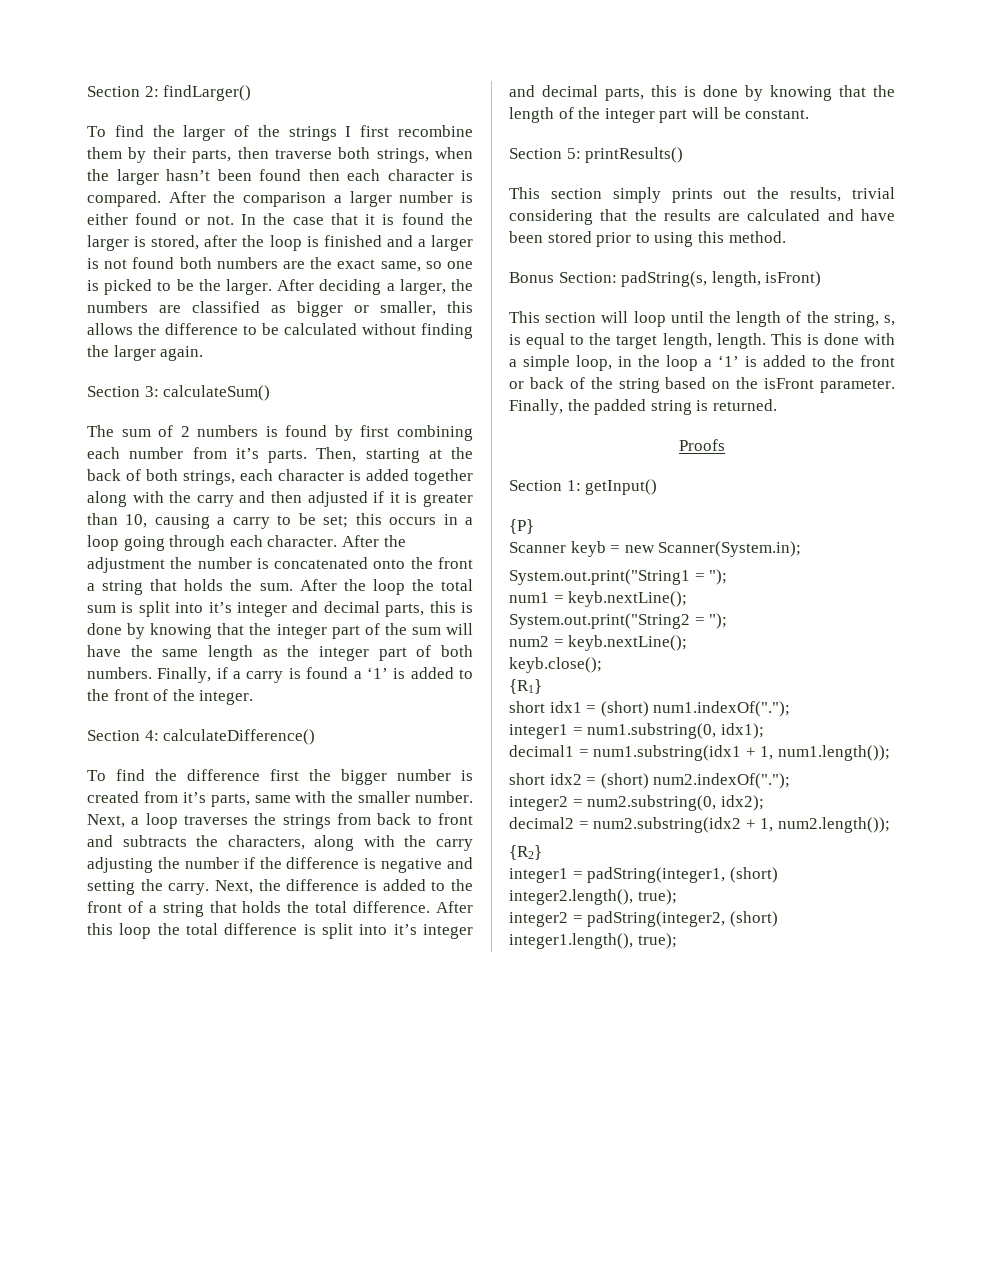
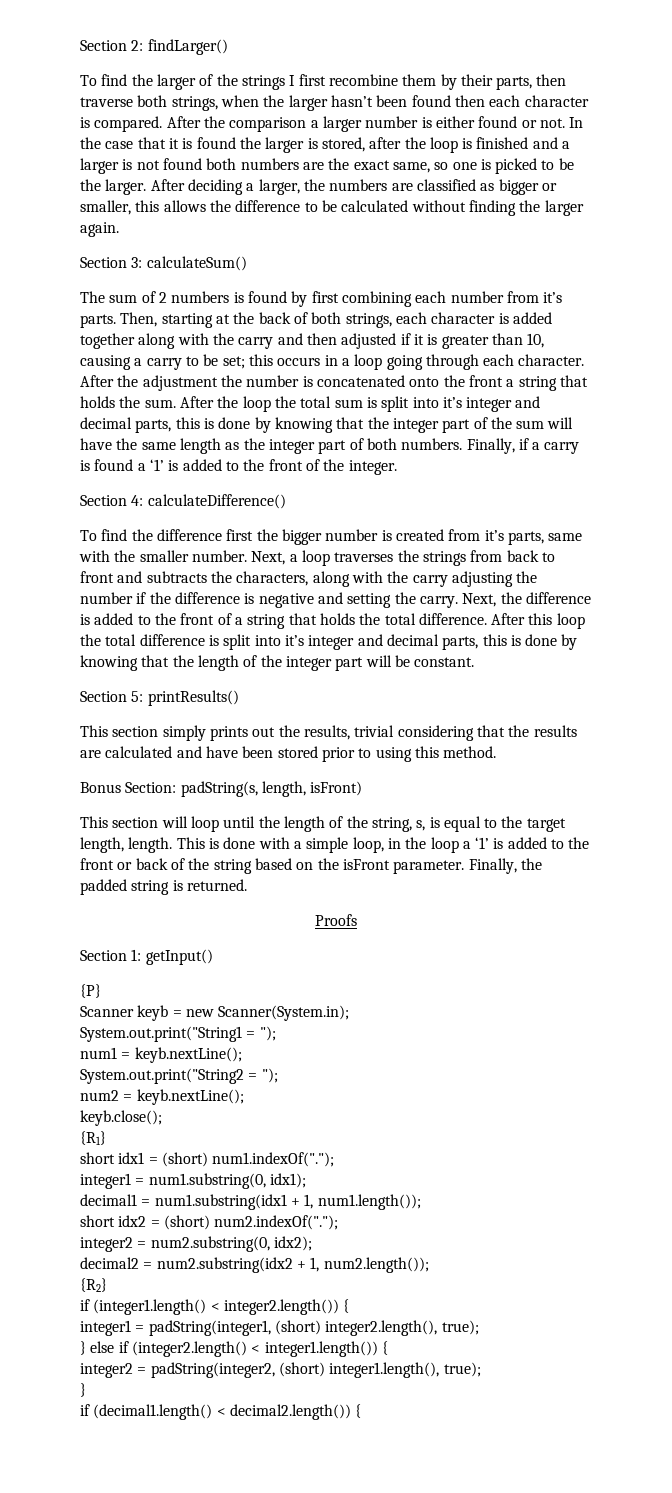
(542, 852) none -> [80,1299,350,1315] // if (integer1.length() < integer2.length()) {
(677, 897) none -> [80,1341,388,1357] // } else if (integer2.length() < integer1.length()) {
(677, 941) none -> [80,1383,86,1397] [80,1404,362,1420] // } // if (decimal1.length() < decimal2.length()) {

